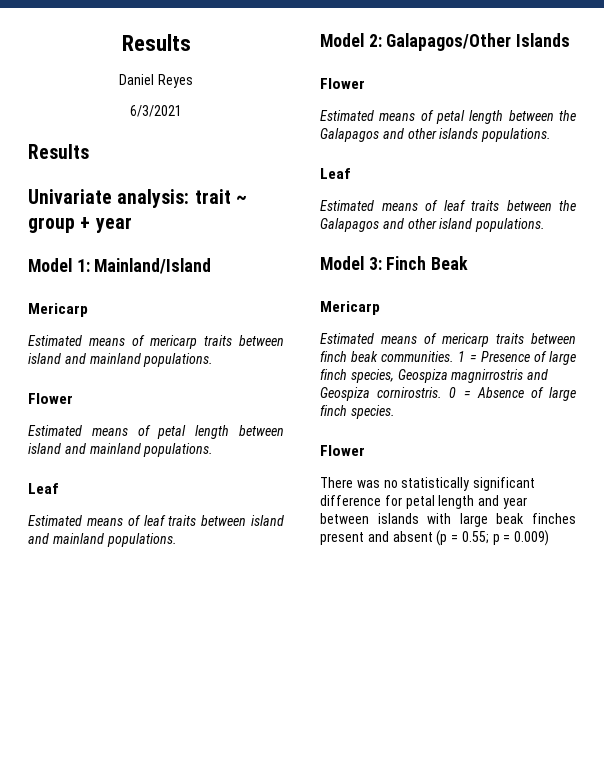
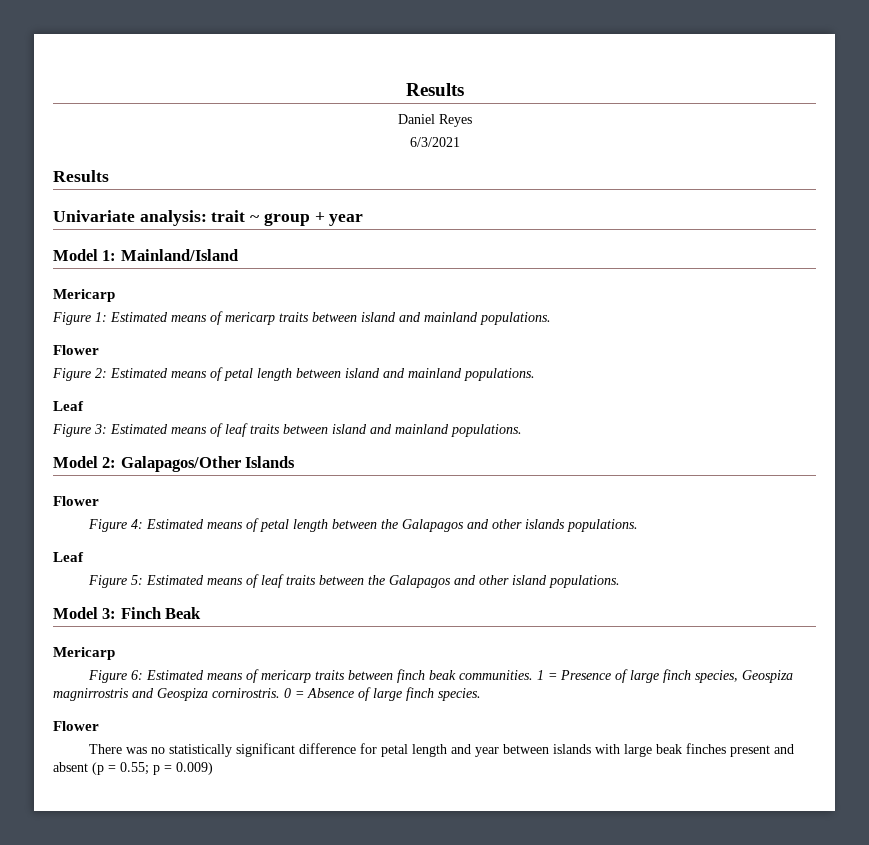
(88, 310) none -> [52,312,107,325] Figure 1:
(73, 398) none -> [52,368,107,381] Figure 2:
(59, 488) none -> [52,424,107,437] Figure 3:
(365, 83) none -> [87,519,143,532] Figure 4:
(351, 173) none -> [87,575,143,588] Figure 5:
(380, 308) none -> [87,670,143,683] Figure 6:

